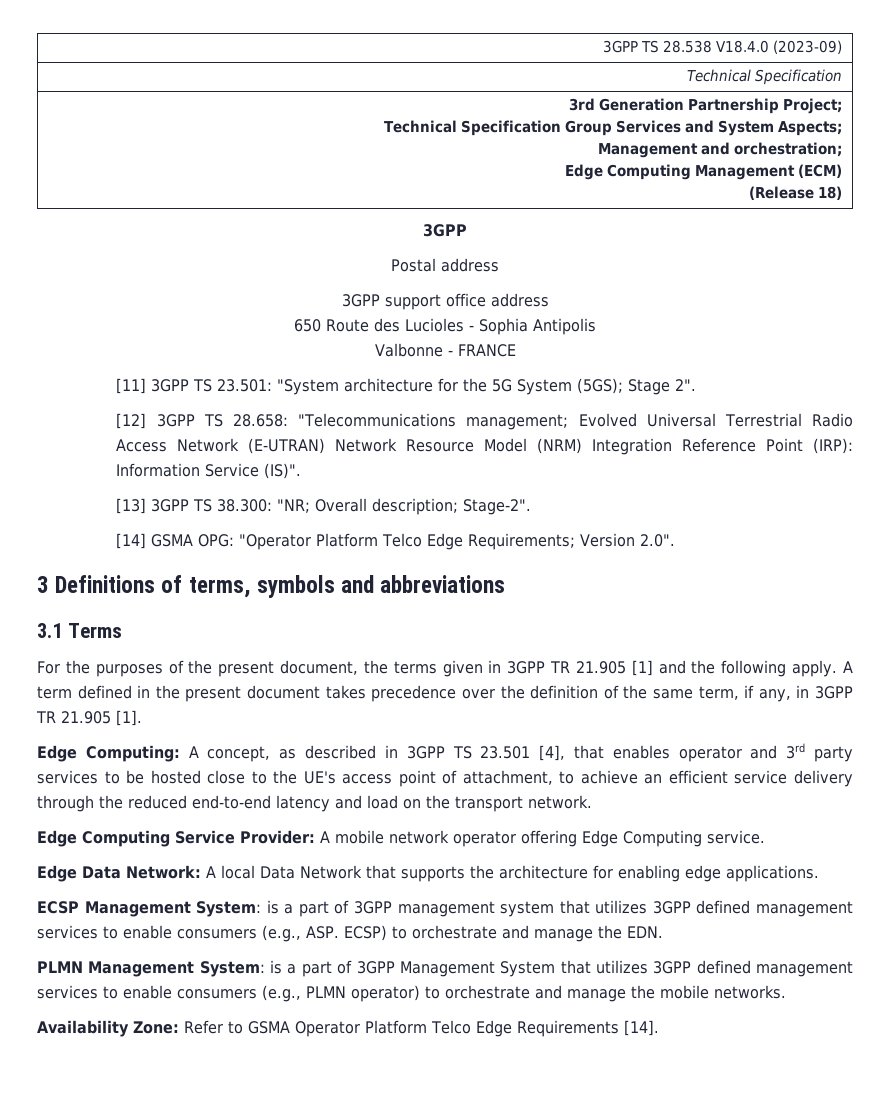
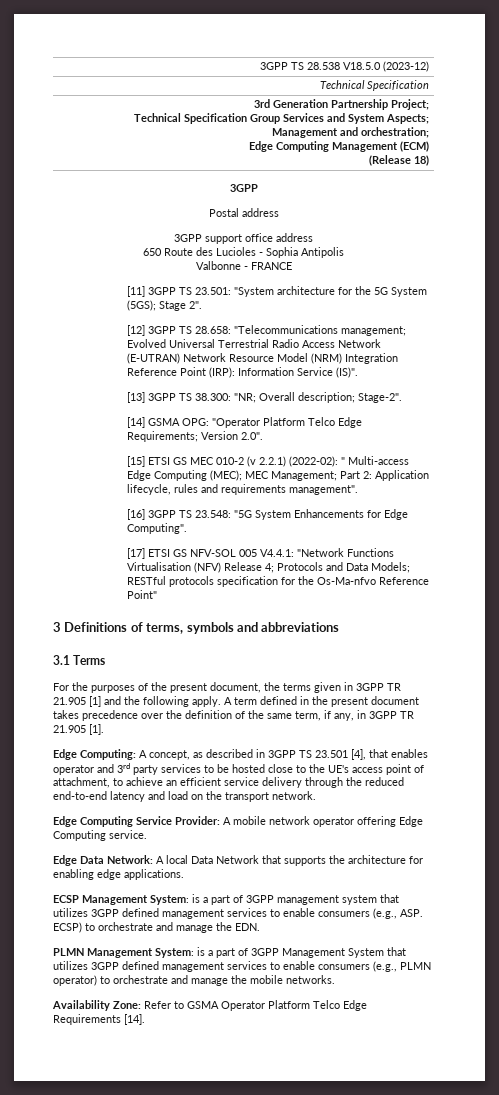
[716,40,843,54] V18.4.0 (2023-09) -> [343,61,430,72] V18.5.0 (2023-12)
(676, 540) none -> [126,456,409,467] [126,470,429,481] [126,484,358,495] [126,509,408,520] [126,523,187,534] [126,548,394,559] [126,562,410,573] [126,576,429,587] [126,590,157,599] // [15] ETSI GS MEC 010-2 (v 2.2.1) (2022-02): " Multi-access Edge Computing (MEC); MEC Management; Part 2: Application lifecycle, rules and requirements management". // [16] 3GPP TS 23.548: "5G System Enhancements for Edge Computing". // [17] ETSI GS NFV-SOL 005 V4.4.1: "Network Functions Virtualisation (NFV) Release 4; Protocols and Data Models; RESTful protocols specification for the Os-Ma-nfvo Reference Point"

